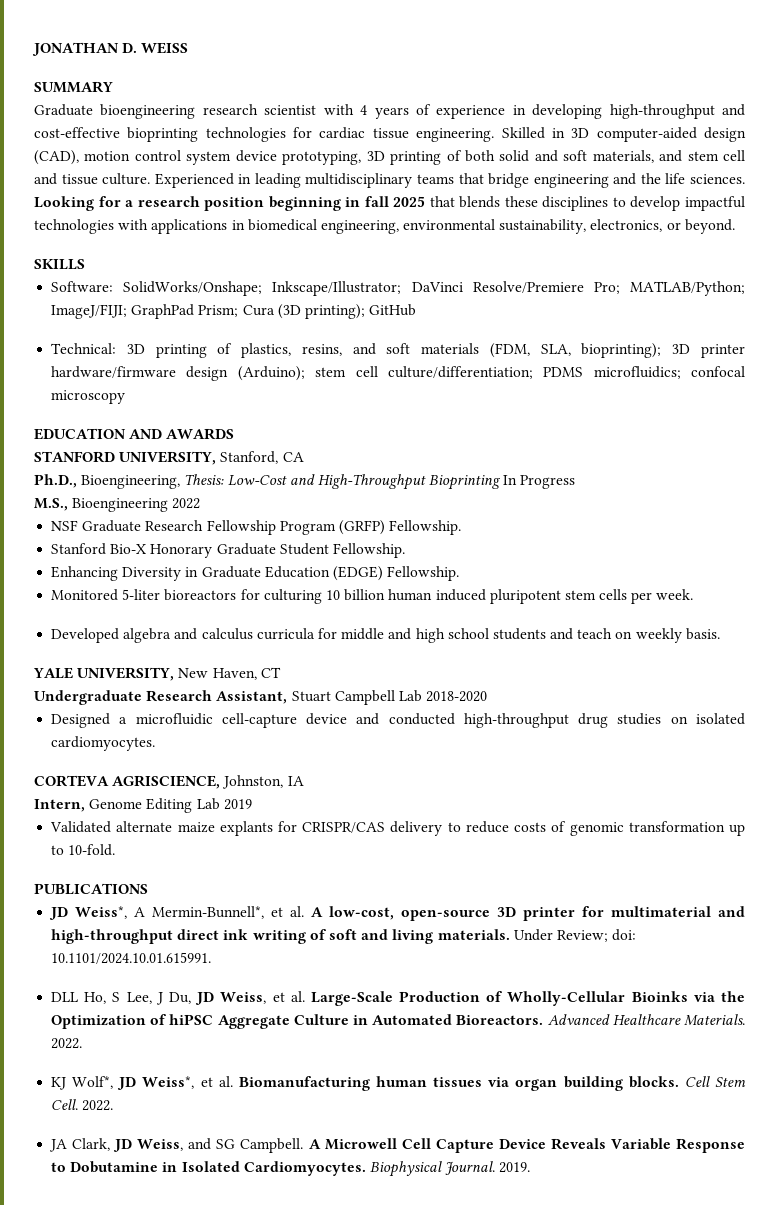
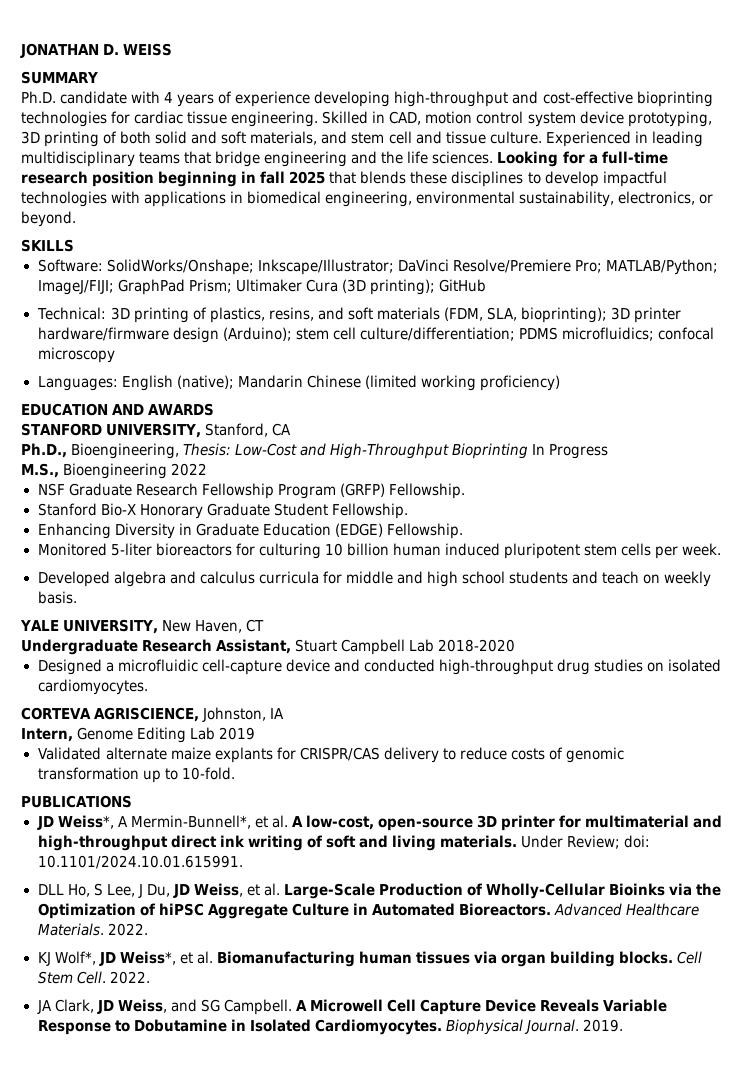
[34,104,317,119] Graduate bioengineering research scientist -> [21,91,128,104] Ph.D. candidate
[512,105,526,115] in -> (311, 99) none
[571,127,746,142] [34,150,79,165] 3D computer-aided design (CAD), -> [389,111,422,125] CAD,
(134, 203) none -> [601,151,668,164] full-time
(239, 311) none -> [235,279,302,292] Ultimaker
(126, 397) none -> [37,375,560,391] // Languages: English (native); Mandarin Chinese (limited working proficiency)

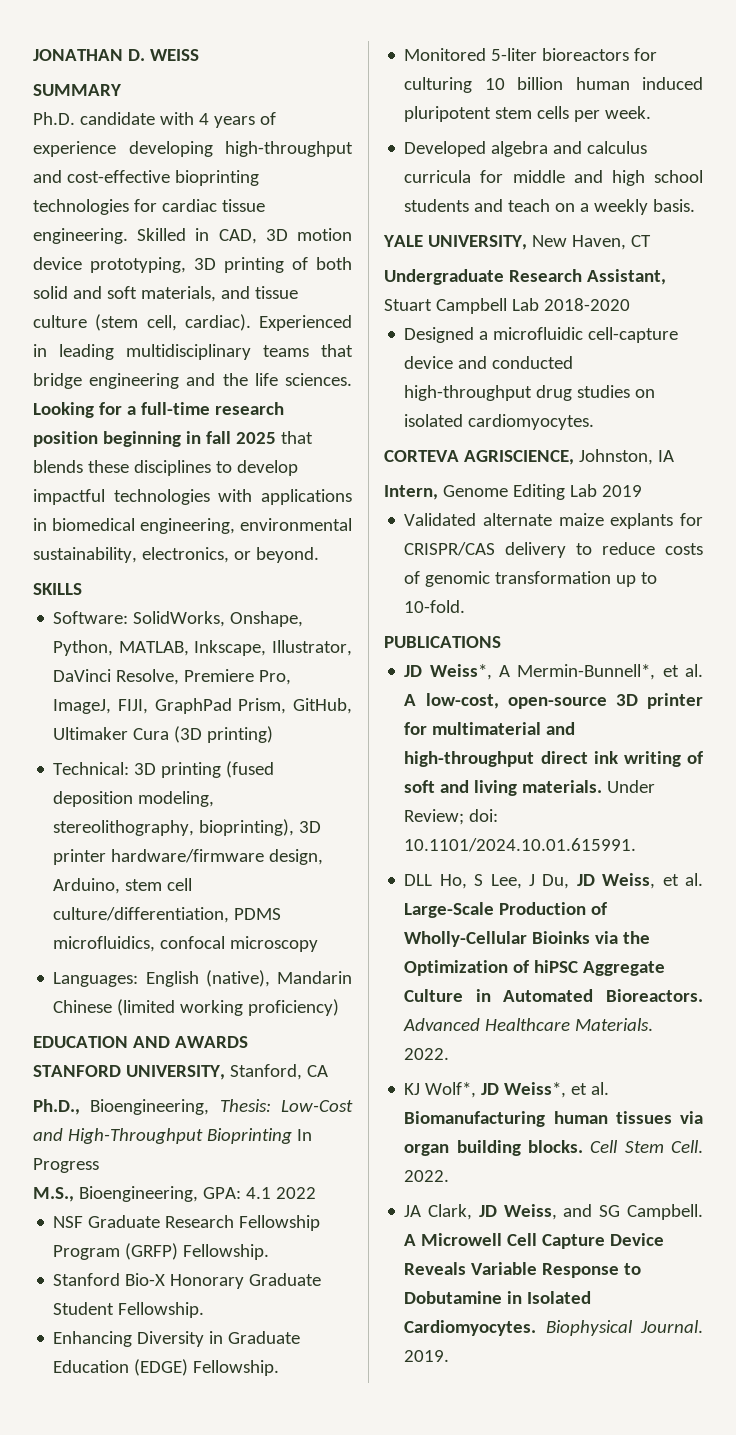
[425,111,576,127] motion control system -> [265,228,352,241] 3D motion
[351,131,542,144] stem cell and tissue culture. -> [254,286,298,299] [33,314,251,331] tissue culture (stem cell, cardiac).
[106,259,718,275] [37,279,232,295] SolidWorks/Onshape; Inkscape/Illustrator; DaVinci Resolve/Premiere Pro; MATLAB/Python; ImageJ/FIJI; GraphPad Prism; -> [133,611,304,627] [53,640,352,656] [53,669,292,685] [53,698,352,714] SolidWorks, Onshape, Python, MATLAB, Inkscape, Illustrator, DaVinci Resolve, Premiere Pro, ImageJ, FIJI, GraphPad Prism, GitHub,
[369,279,486,295] printing); GitHub -> [207,726,274,743] printing)
[192,307,682,323] [37,327,654,343] of plastics, resins, and soft materials (FDM, SLA, bioprinting); 3D printer hardware/firmware design (Arduino); stem cell culture/differentiation; PDMS microfluidics; -> [226,761,275,778] [53,791,215,807] [53,819,322,836] [53,849,324,865] [53,878,193,894] [53,907,282,923] [53,936,156,952] (fused deposition modeling, stereolithography, bioprinting), 3D printer hardware/firmware design, Arduino, stem cell culture/differentiation, PDMS microfluidics,
[176,375,234,389] (native); -> [205,970,270,987] (native),
[63,463,168,479] Bioengineering -> [78,1186,271,1202] Bioengineering, GPA: 4.1
(661, 579) none -> [580,203,590,212] a

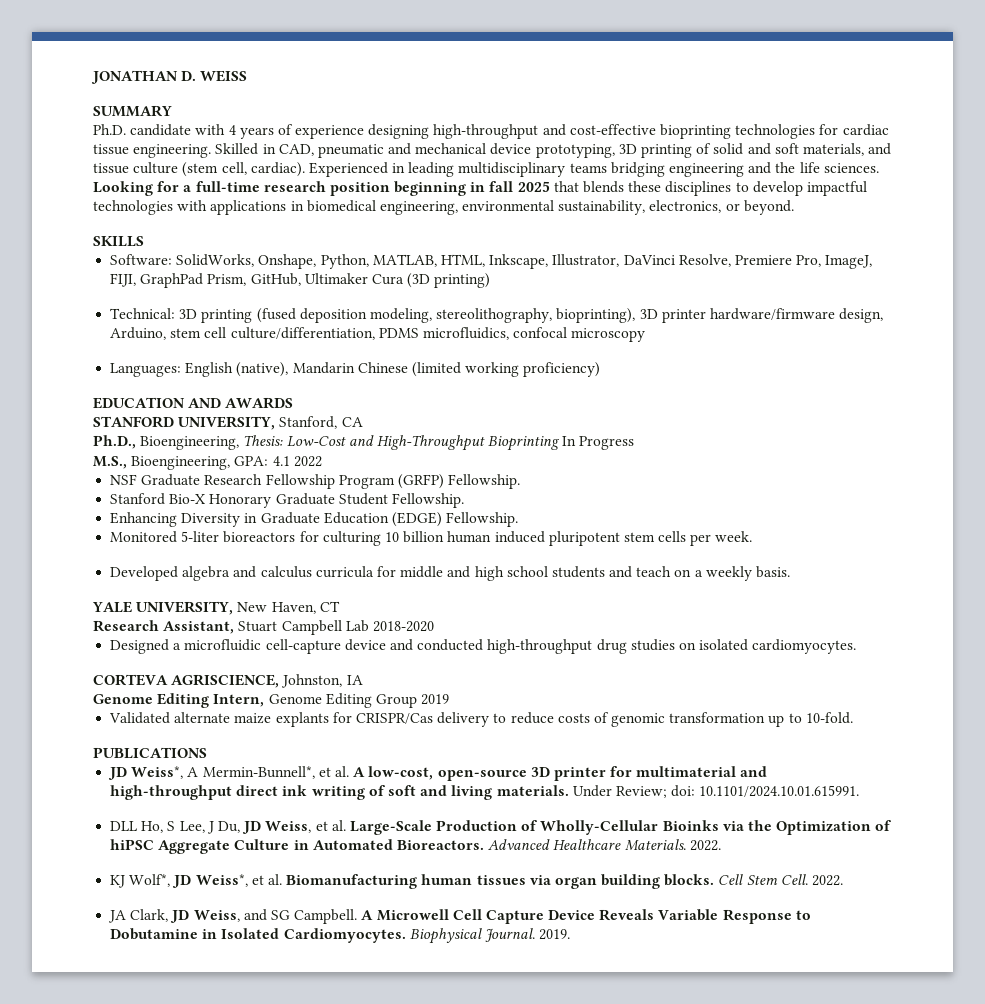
[128,141,213,157] developing -> [368,124,430,139] designing
[265,228,352,241] 3D motion -> [317,143,487,158] pneumatic and mechanical
[316,257,352,270] both -> (712, 148) none
[321,344,353,357] [33,373,82,389] that bridge -> [610,162,665,177] bridging
(189, 648) none -> [440,254,485,267] HTML,
[384,269,504,285] Undergraduate -> (340, 606) none
(674, 456) none -> [93,693,210,708] Genome Editing
[569,484,597,497] Lab -> [375,694,417,708] Group
[404,542,496,556] CRISPR/CAS -> [355,713,433,724] CRISPR/Cas

